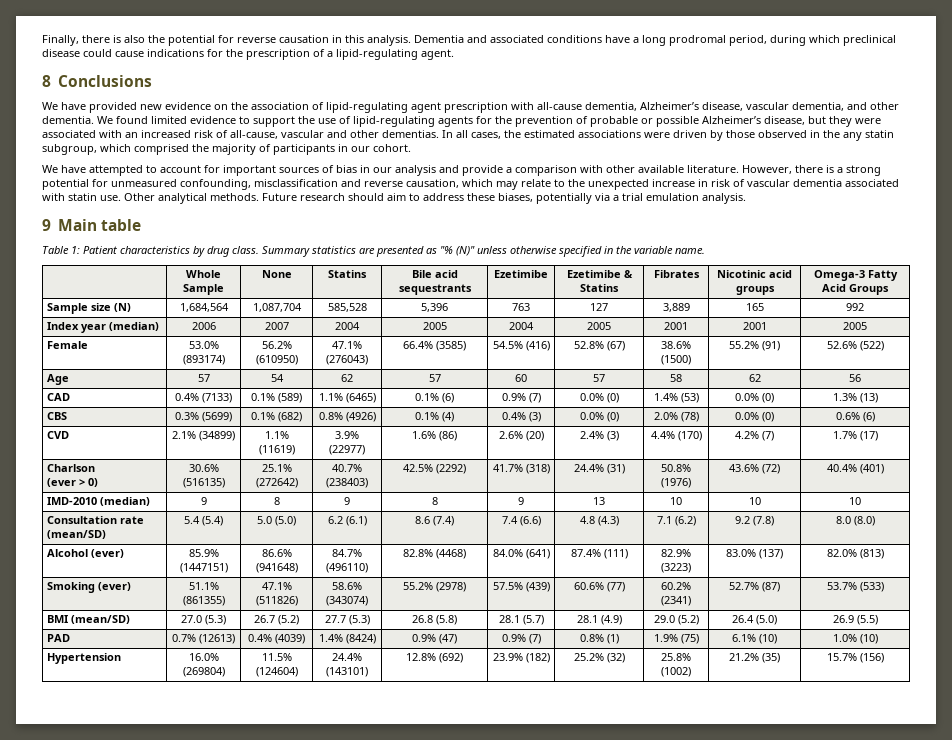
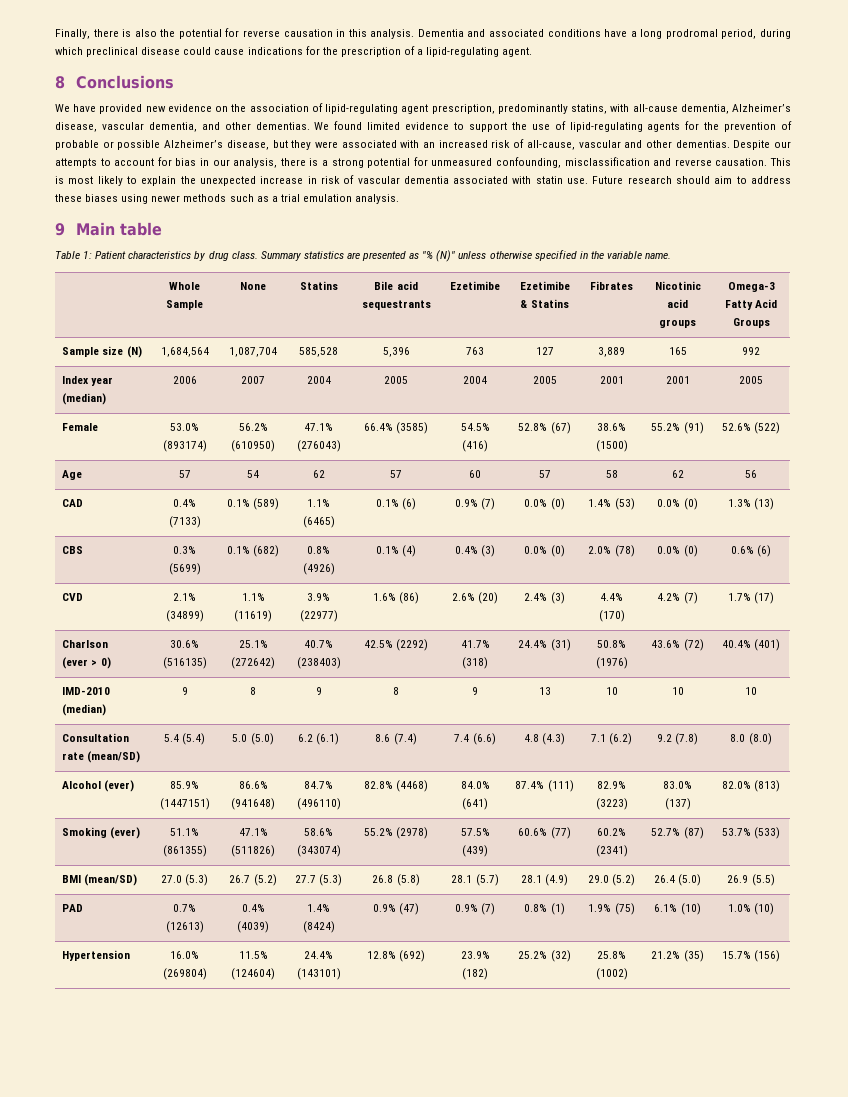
[444,102,508,113] prescription -> [431,104,608,114] prescription, predominantly statins,
[42,116,94,124] dementia. -> [255,122,310,130] dementias.
[442,130,894,141] [42,144,411,155] [42,165,792,176] In all cases, the estimated associations were driven by those observed in the any statin subgroup, which comprised the majority of participants in our cohort. // We have attempted to account for important sources of bias in our analysis and provide a comparison with other available literature. However, -> [733,140,792,150] [55,157,278,168] Despite our attempts to account for bias in our analysis,
[406,179,565,190] causation, which may relate to -> [715,158,792,166] [55,176,177,186] causation. This is most likely to explain
[124,193,259,204] Other analytical methods. -> (589, 181) none
[498,193,610,204] biases, potentially via -> [85,194,269,204] biases using newer methods such as

